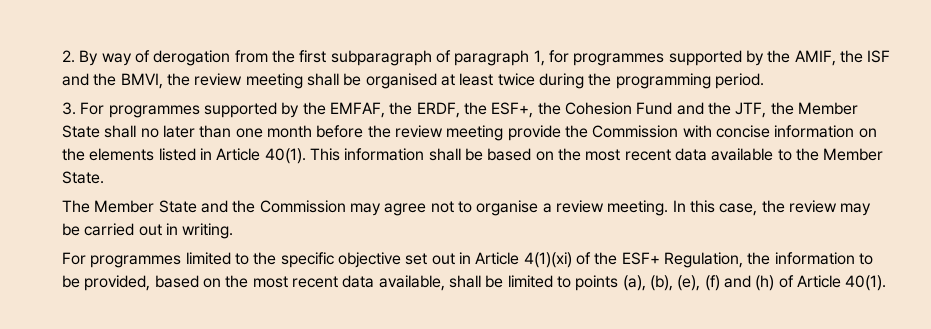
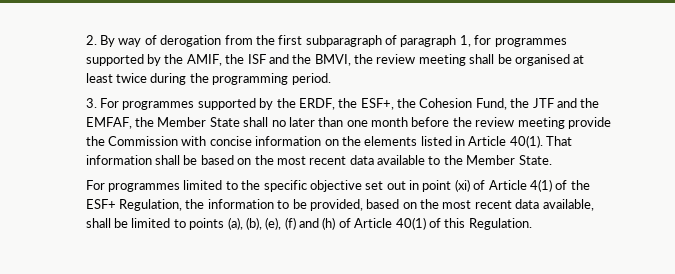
[330,102,413,118] EMFAF, the -> (296, 103) none
[636,102,767,118] Fund and the JTF, -> [475,98,600,110] [85,117,132,129] Fund, the JTF and the EMFAF,
[310,148,341,161] This -> [546,136,573,146] That
[62,200,872,216] [62,223,234,239] // The Member State and the Commission may agree not to organise a review meeting. In this case, the review may be carried out in writing. -> (552, 160) none
[475,252,572,268] Article 4(1)(xi) -> [422,179,552,192] point (xi) of Article 4(1)
[845,275,887,291] 40(1). -> [395,217,532,230] 40(1) of this Regulation.

